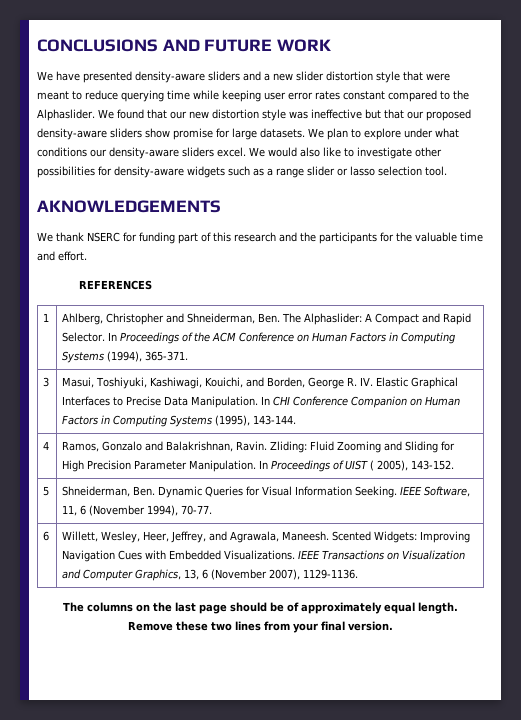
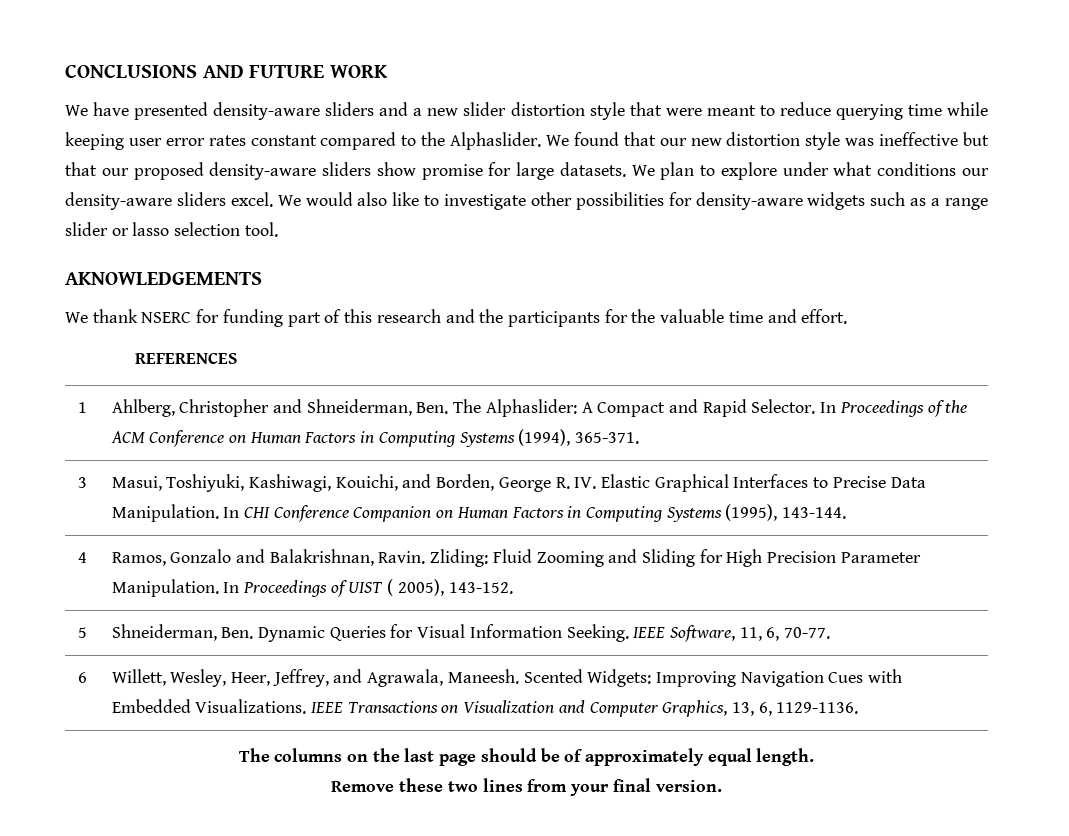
[80,505,179,516] 6 (November 1994), -> [766,627,780,641] 6,
[202,569,301,580] 6 (November 2007), -> [758,702,772,716] 6,

